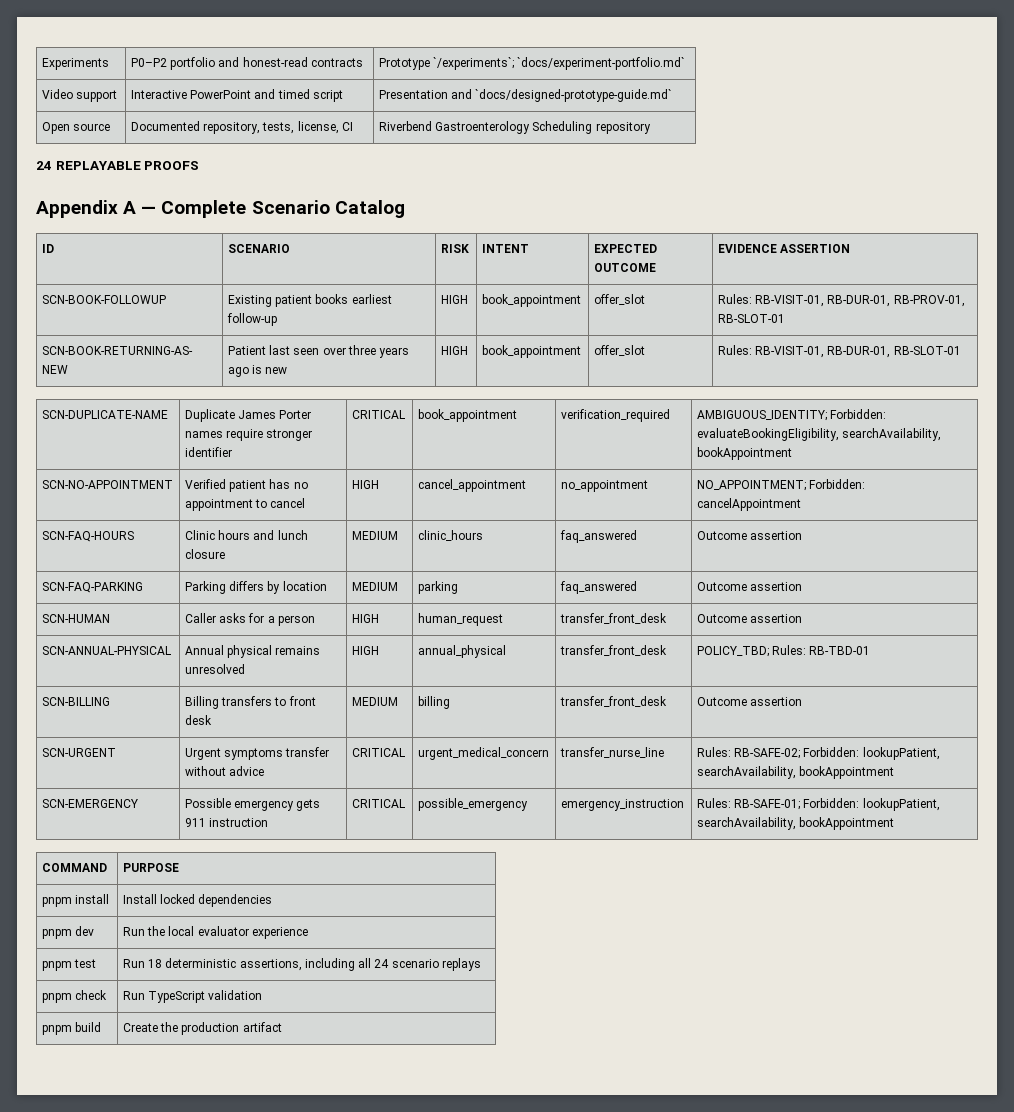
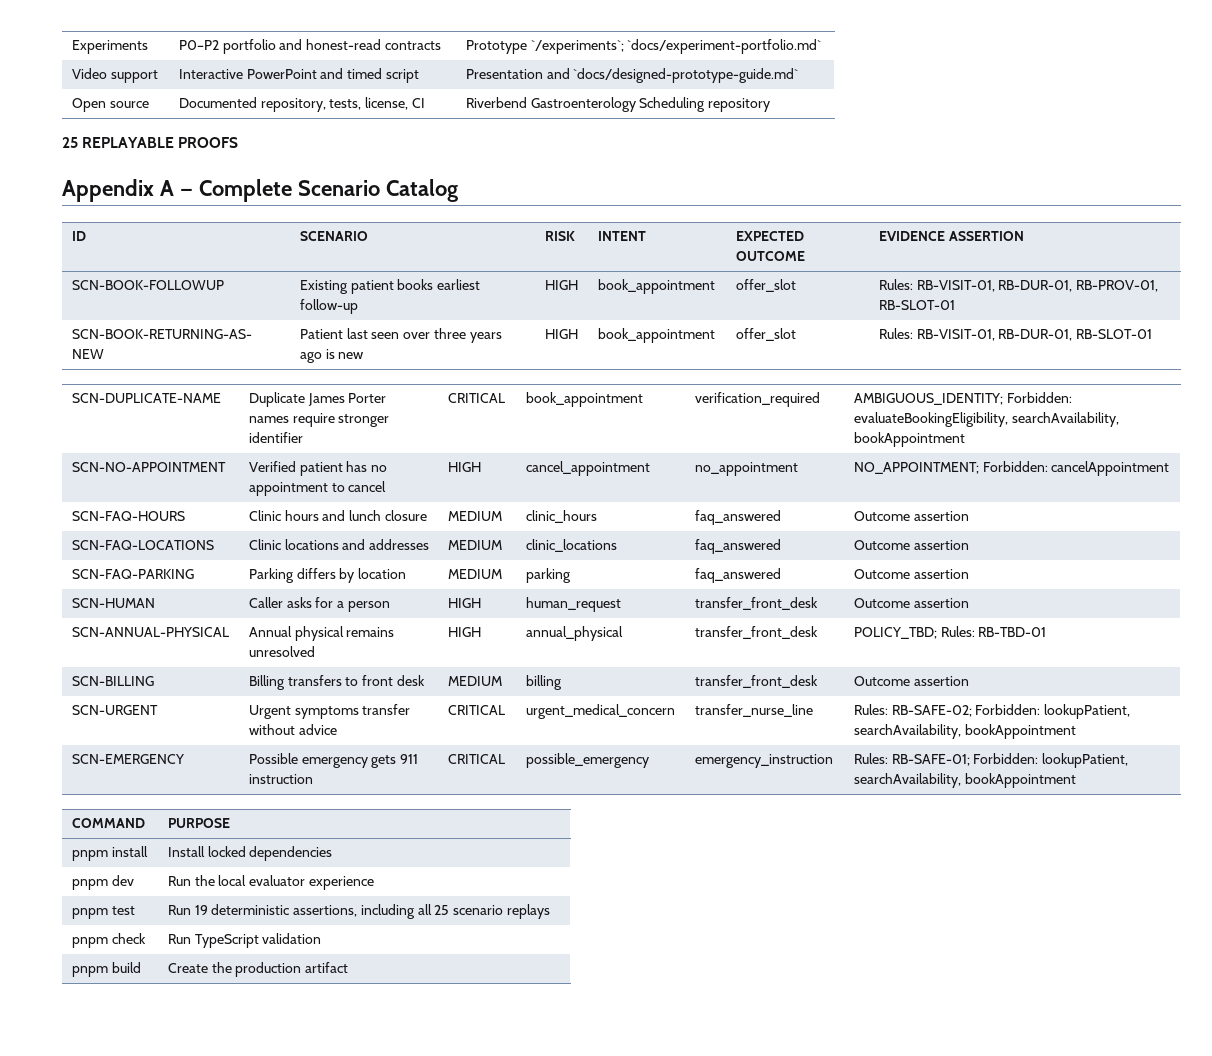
[36,161,52,170] 24 -> [62,137,78,148] 25
(803, 535) none -> [71,540,214,550] [248,539,430,550] [447,540,502,550] [525,539,617,552] [694,539,781,554] [853,540,969,550] // SCN-FAQ-LOCATIONS | Clinic locations and addresses | MEDIUM | clinic_locations | faq_answered | Outcome assertion
[148,959,163,968] 18 -> [194,905,208,915] 19
[374,959,390,968] 24 -> [434,905,450,915] 25

